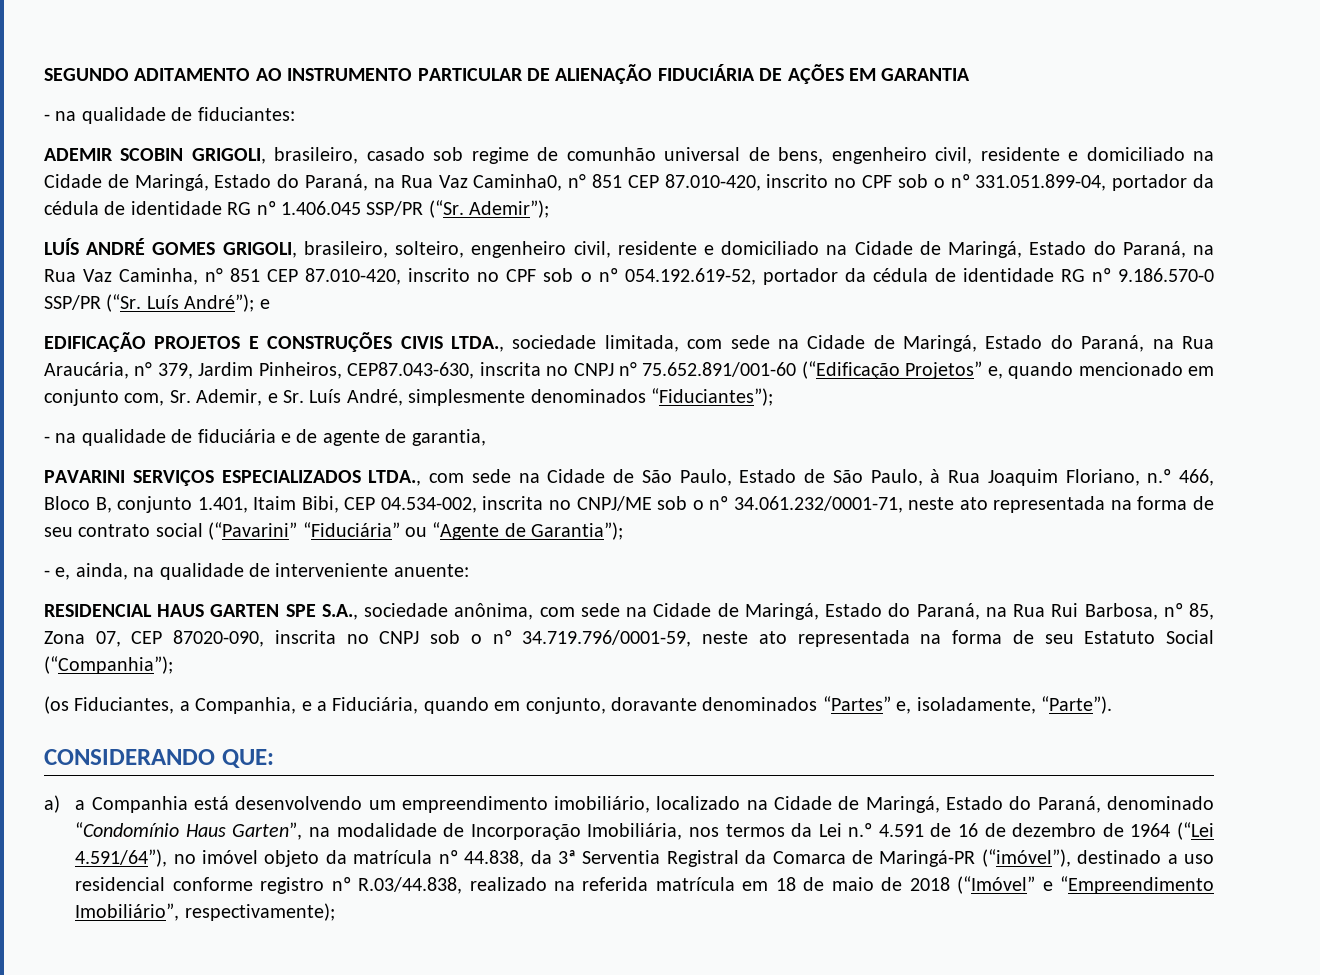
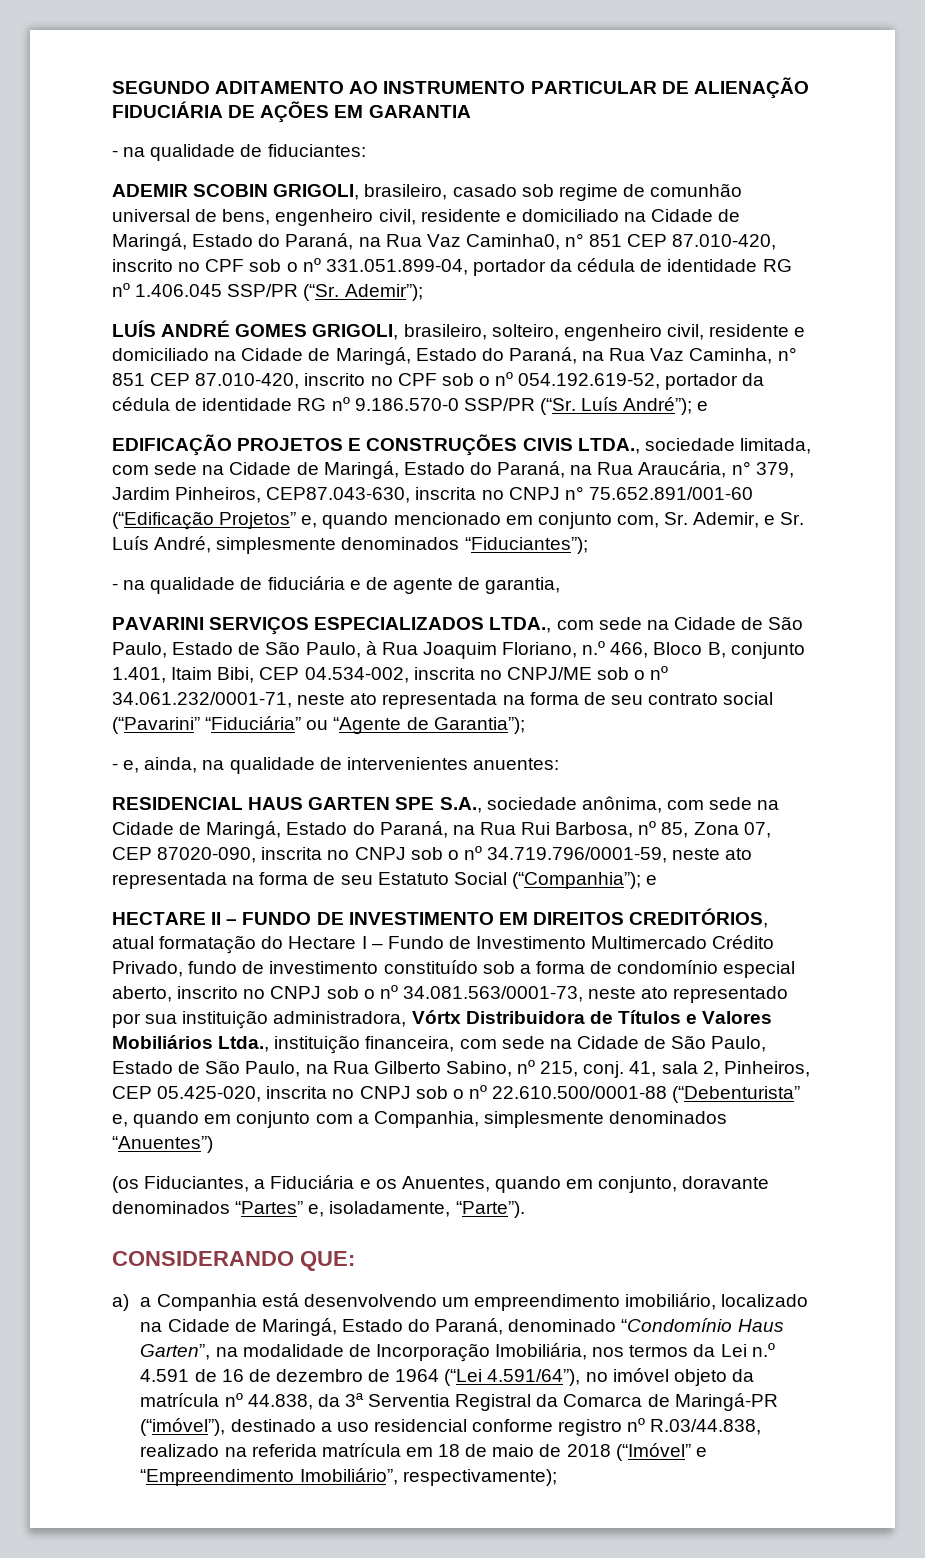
[275,563,469,577] interveniente anuente: -> [346,757,559,770] intervenientes anuentes:
(173, 665) none -> [646,875,658,885] [112,908,769,928] [112,935,775,954] [112,960,796,978] [112,985,789,1003] [112,1010,773,1029] [112,1035,767,1054] [112,1060,810,1078] [112,1085,801,1103] [112,1111,728,1128] [112,1136,213,1153] e // HECTARE II – FUNDO DE INVESTIMENTO EM DIREITOS CREDITÓRIOS, atual formatação do Hectare I – Fundo de Investimento Multimercado Crédito Privado, fundo de investimento constituído sob a forma de condomínio especial aberto, inscrito no CNPJ sob o nº 34.081.563/0001-73, neste ato representado por sua instituição administradora, Vórtx Distribuidora de Títulos e Valores Mobiliários Ltda., instituição financeira, com sede na Cidade de São Paulo, Estado de São Paulo, na Rua Gilberto Sabino, nº 215, conj. 41, sala 2, Pinheiros, CEP 05.425-020, inscrita no CNPJ sob o nº 22.610.500/0001-88 (“Debenturista” e, quando em conjunto com a Companhia, simplesmente denominados “Anuentes”)
[195,697,419,714] Companhia, e a Fiduciária, -> [270,1175,490,1192] Fiduciária e os Anuentes,

